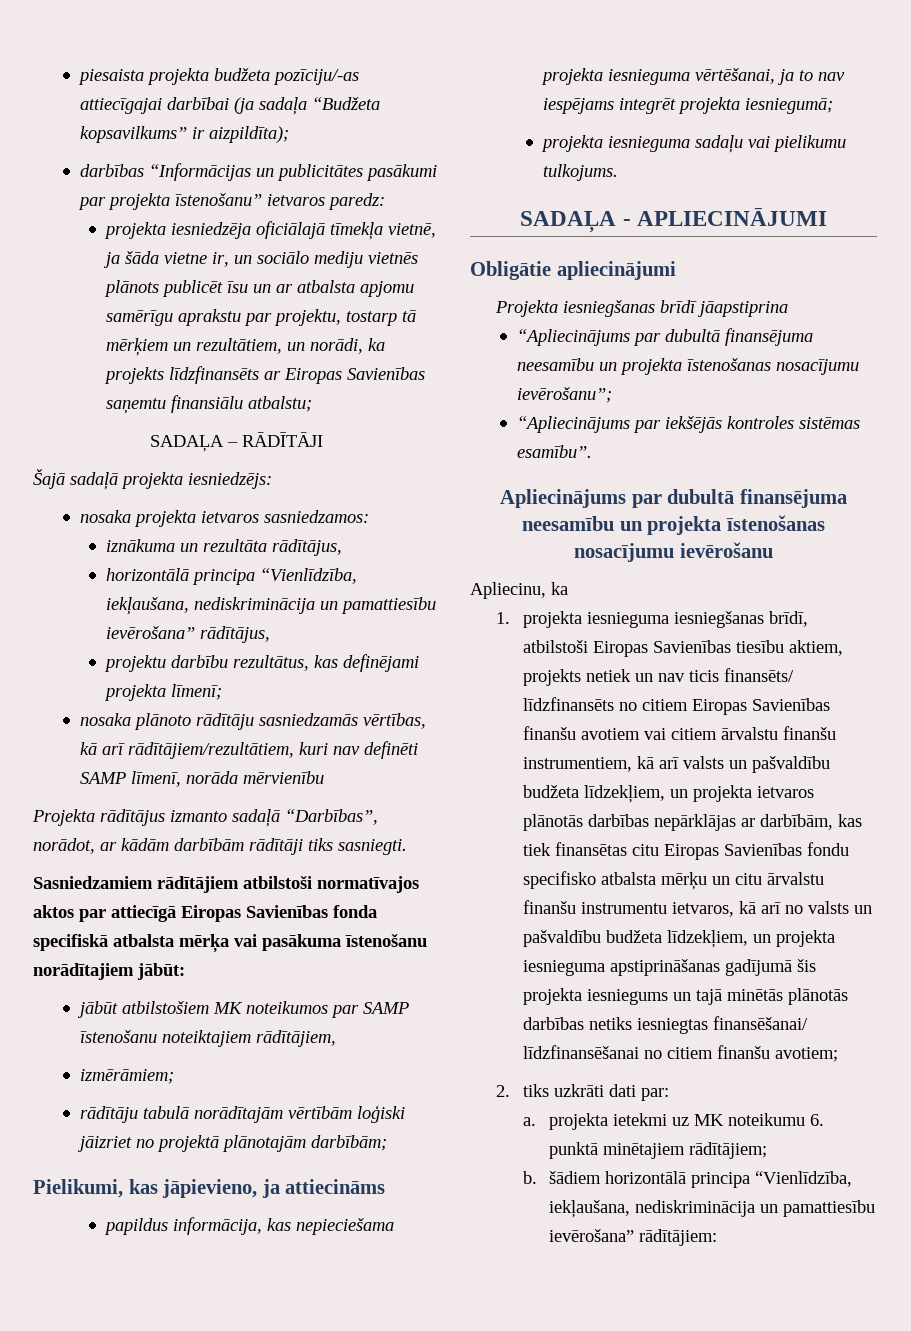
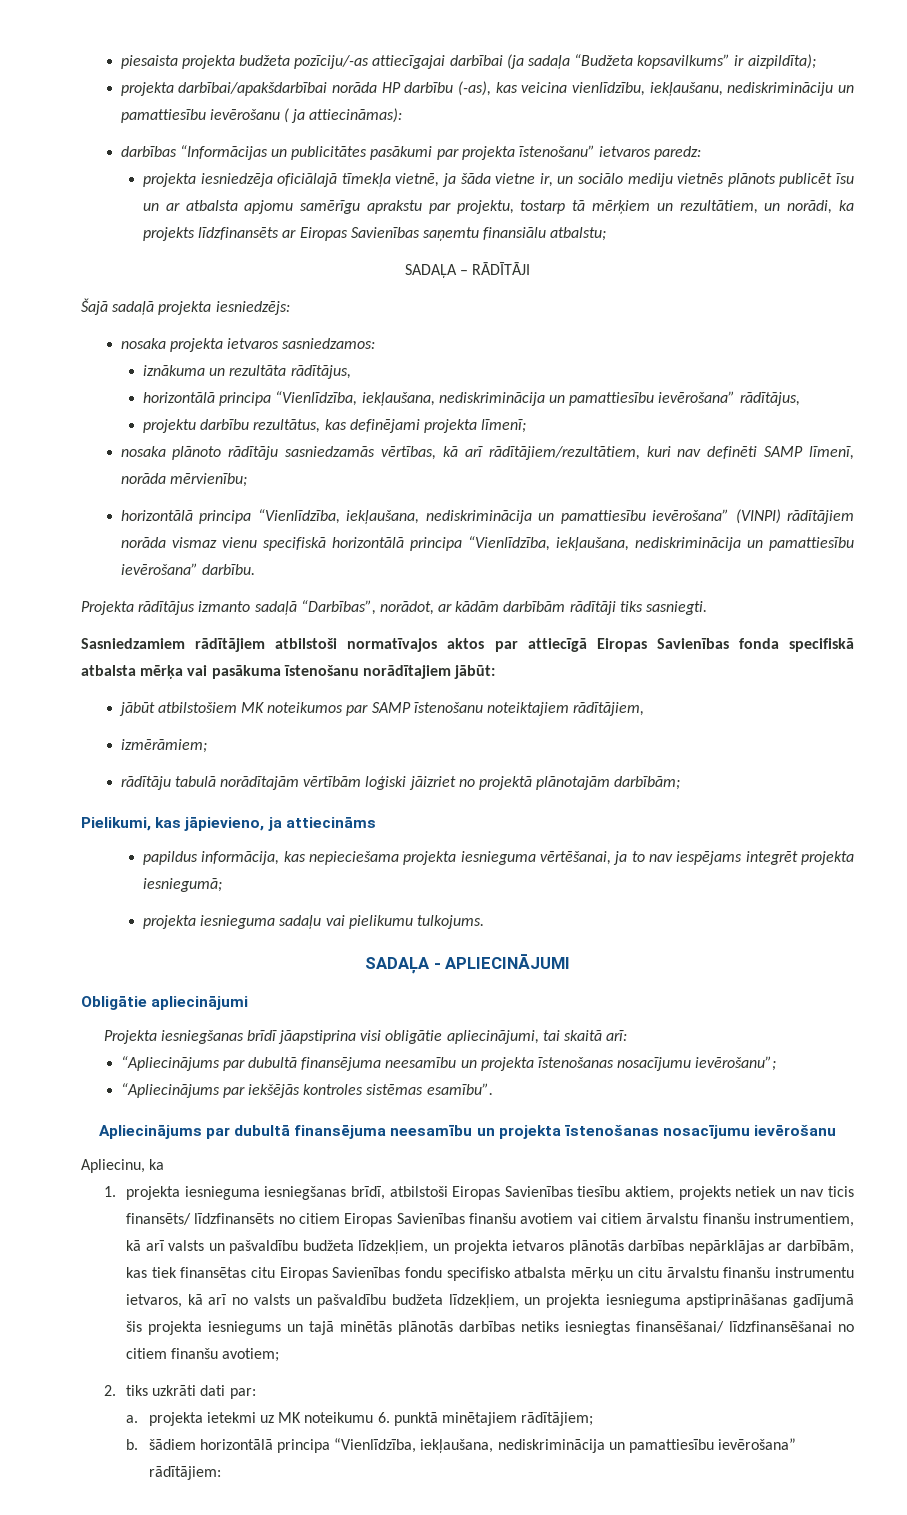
(289, 134) none -> [120,81,854,96] [120,108,403,123] // projekta darbībai/apakšdarbībai norāda HP darbību (-as), kas veicina vienlīdzību, iekļaušanu, nediskrimināciju un pamattiesību ievērošanu ( ja attiecināmas):
[242,771,324,784] mērvienību -> [169,473,247,487] [120,509,854,524] [120,536,855,551] [120,563,255,575] mērvienību; // horizontālā principa “Vienlīdzība, iekļaušana, nediskriminācija un pamattiesību ievērošana” (VINPI) rādītājiem norāda vismaz vienu specifiskā horizontālā principa “Vienlīdzība, iekļaušana, nediskriminācija un pamattiesību ievērošana” darbību.
(789, 309) none -> [360,1030,628,1044] visi obligātie apliecinājumi, tai skaitā arī:

